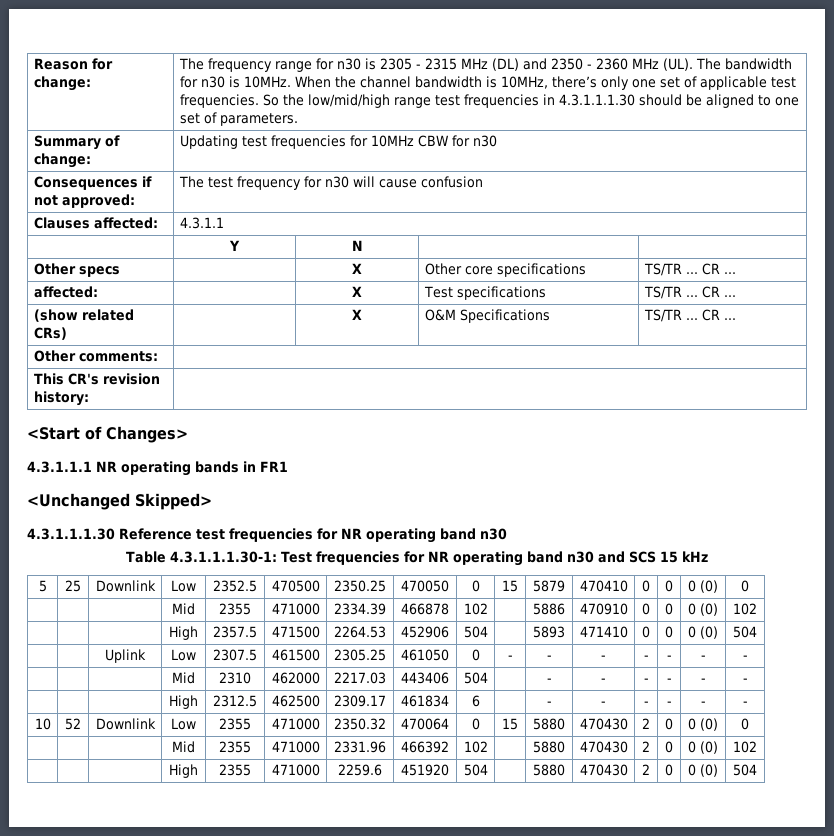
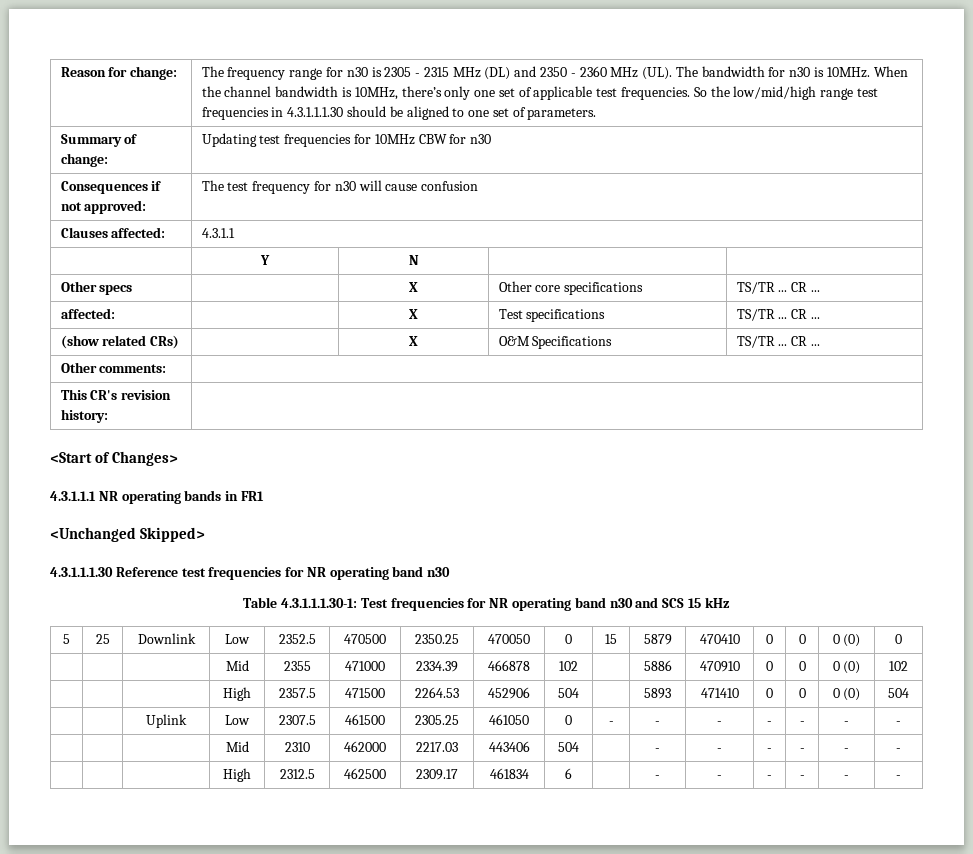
[34,718,51,730] [65,718,81,730] [95,718,156,730] [171,718,196,730] [219,718,251,730] [271,718,320,730] [334,718,386,730] [401,718,449,730] [471,718,480,730] [502,718,518,730] [533,718,565,730] [579,718,628,730] [642,718,650,729] [665,718,673,730] [688,718,718,731] [741,718,749,730] [172,741,195,753] [219,741,251,753] [271,741,320,753] [334,741,386,753] [401,741,449,753] [463,741,488,753] [533,741,565,753] [579,741,628,753] [642,741,650,752] [665,741,673,753] [688,741,718,754] [733,741,757,753] [169,764,198,778] [219,764,251,776] [271,764,320,776] [338,764,382,776] [401,764,449,776] [463,764,488,776] [533,764,565,776] [579,764,628,776] [642,764,650,775] [665,764,673,776] [688,764,718,777] [733,764,757,776] // 10 | 52 | Downlink | Low | 2355 | 471000 | 2350.32 | 470064 | 0 | 15 | 5880 | 470430 | 2 | 0 | 0 (0) | 0 // | | | Mid | 2355 | 471000 | 2331.96 | 466392 | 102 | | 5880 | 470430 | 2 | 0 | 0 (0) | 102 // | | | High | 2355 | 471000 | 2259.6 | 451920 | 504 | | 5880 | 470430 | 2 | 0 | 0 (0) | 504 -> (901, 777) none

